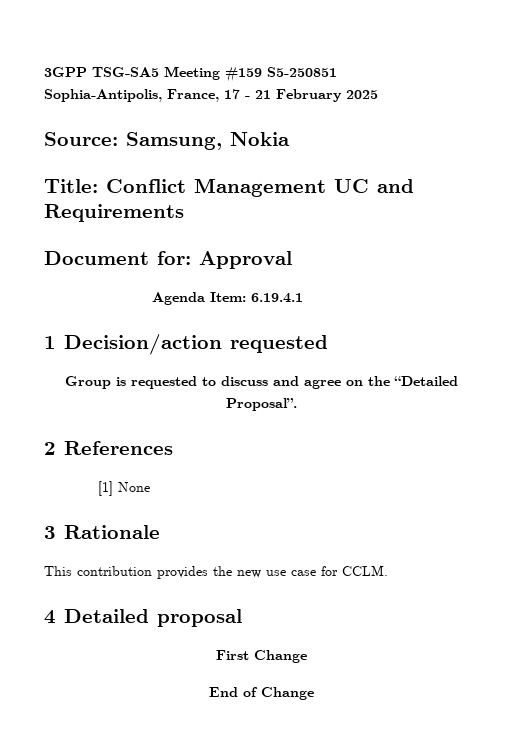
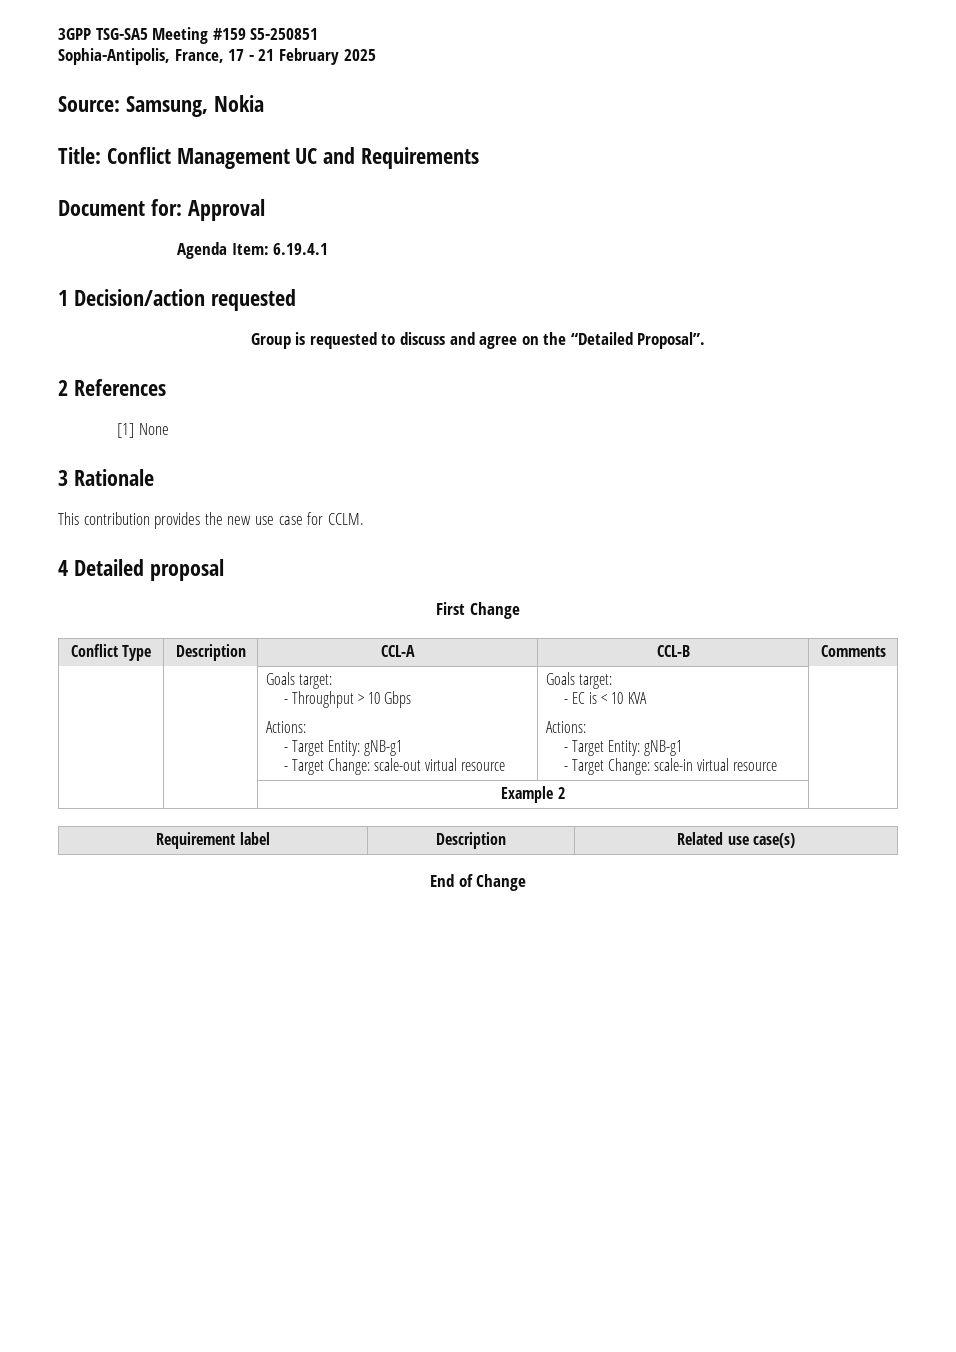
(307, 656) none -> [70,644,152,661] [175,644,246,661] [380,645,415,657] [656,645,690,657] [820,645,886,657] [265,672,332,689] [283,691,412,708] [265,721,306,733] [283,740,403,756] [283,758,506,775] [545,672,612,689] [563,692,647,704] [545,721,586,733] [563,740,683,756] [563,758,778,775] [501,786,565,803] [156,832,270,849] [436,832,506,849] [677,832,795,848] // Conflict Type | Description | CCL-A | CCL-B | Comments // | | Goals target: // - Throughput > 10 Gbps // Actions: // - Target Entity: gNB-g1 // - Target Change: scale-out virtual resource | Goals target: // - EC is < 10 KVA // Actions: // - Target Entity: gNB-g1 // - Target Change: scale-in virtual resource | // | | Example 2 | // Requirement label | Description | Related use case(s)

